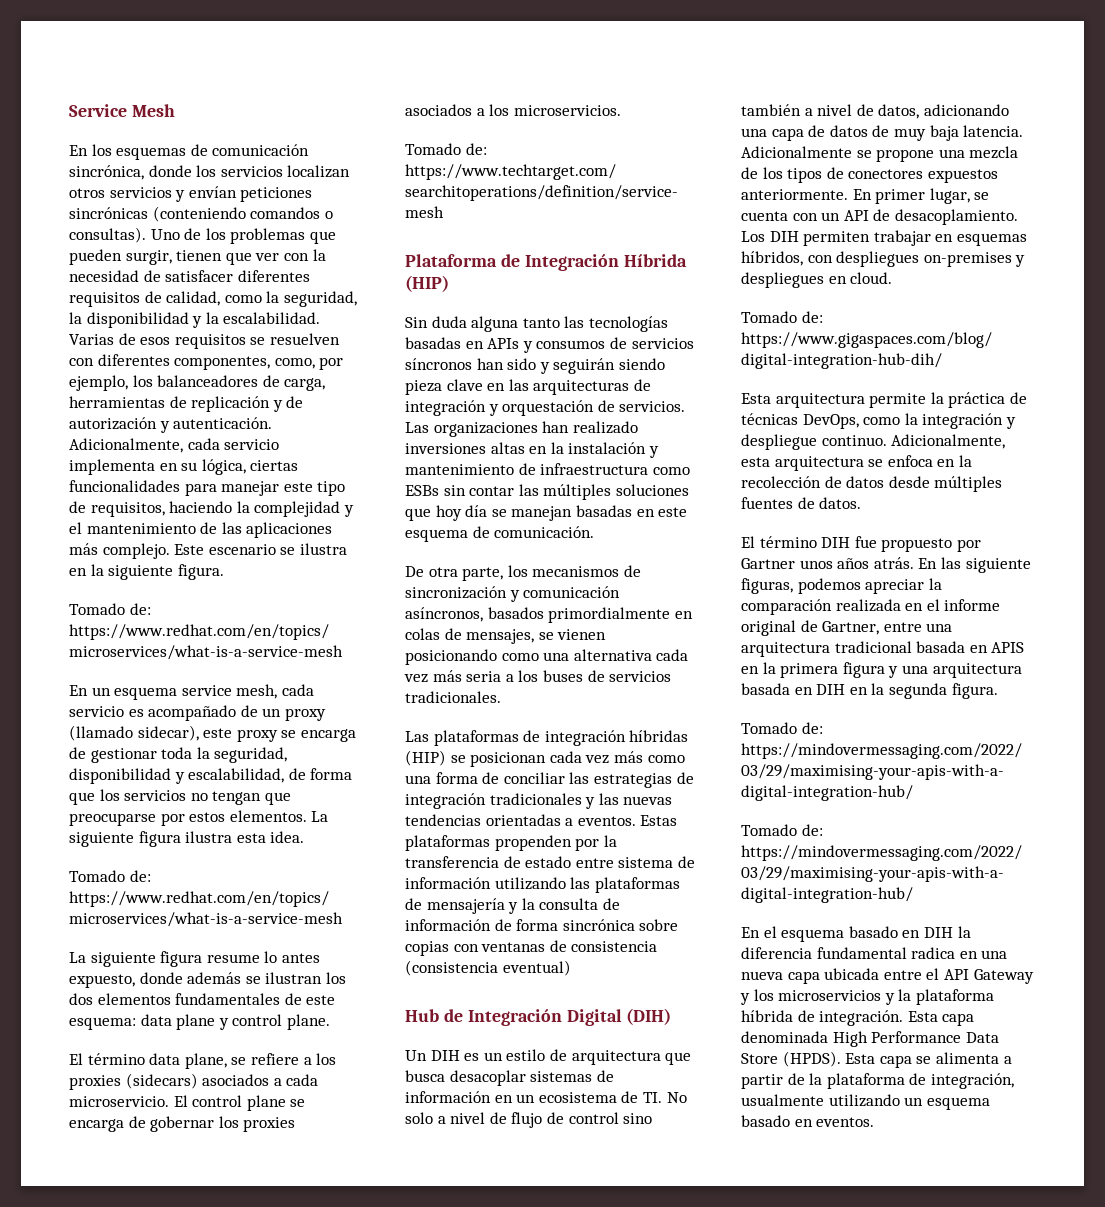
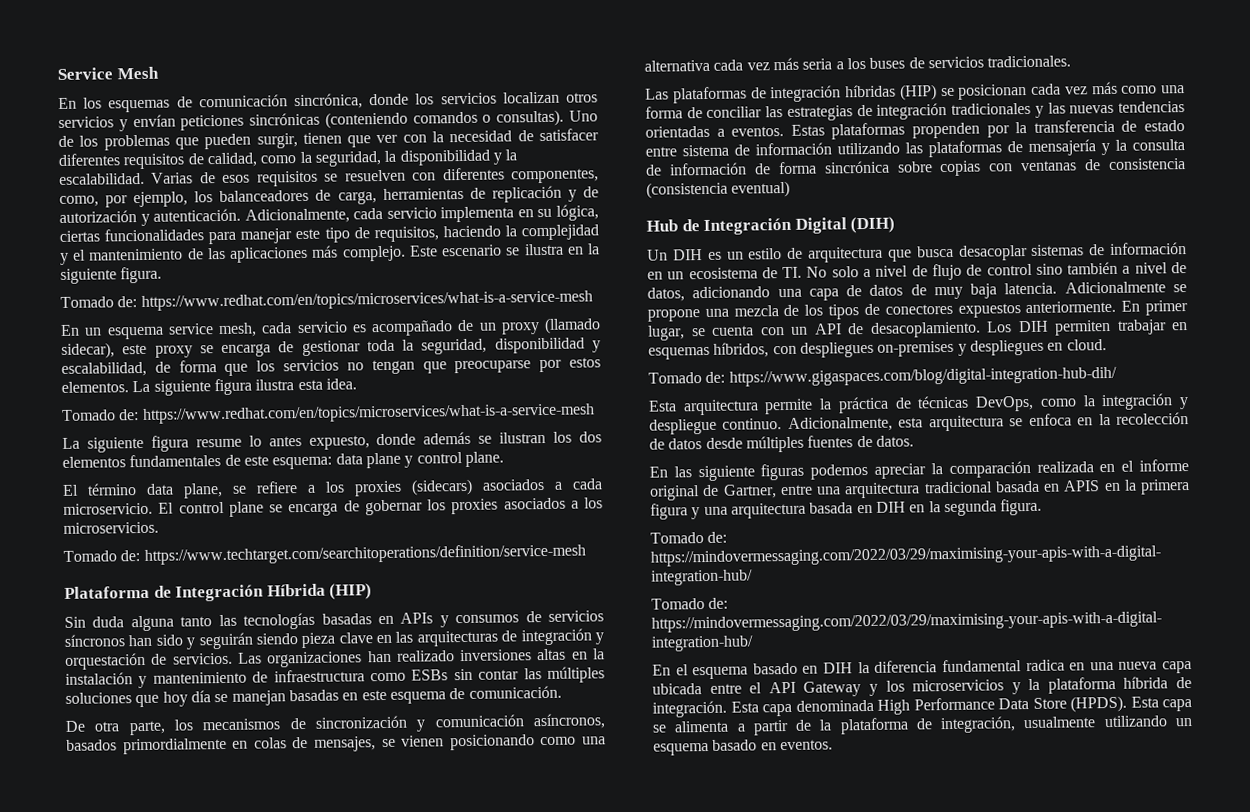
[741,536,981,552] [741,557,914,569] El término DIH fue propuesto por Gartner unos años atrás. -> (914, 441) none
[741,578,793,594] figuras, -> [760,463,805,481] figuras

